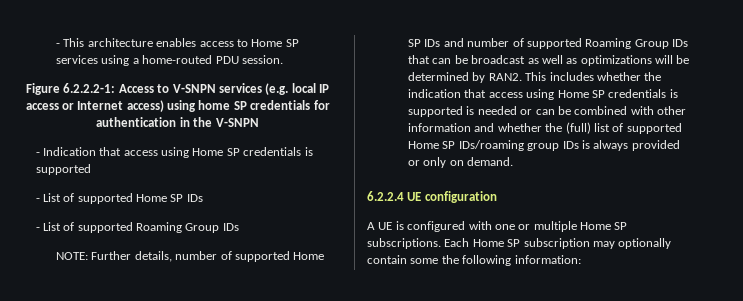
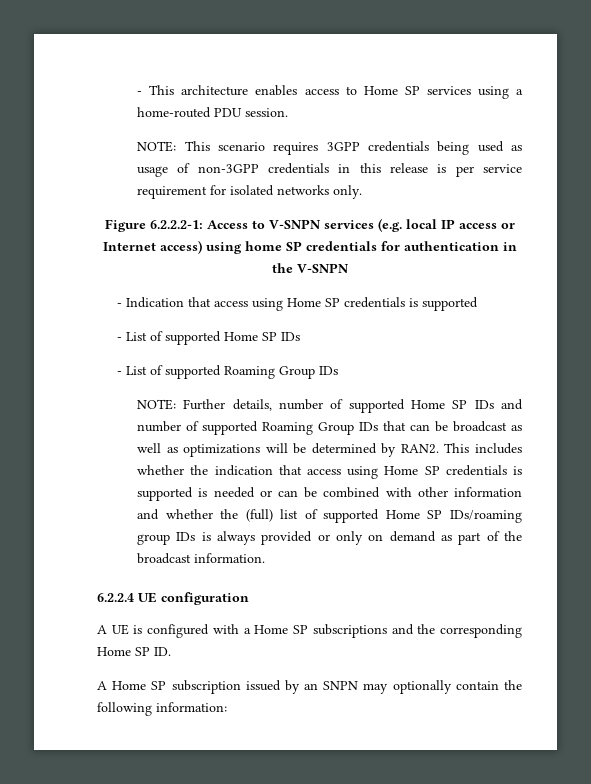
(283, 59) none -> [137,141,522,155] [137,163,522,177] [137,185,363,199] // NOTE: This scenario requires 3GPP credentials being used as usage of non-3GPP credentials in this release is per service requirement for isolated networks only.
[467,157,514,166] demand. -> [389,531,522,545] [137,553,266,564] demand as part of the broadcast information.
[494,221,628,232] [367,238,590,249] one or multiple Home SP subscriptions. Each Home SP subscription -> [243,624,522,638] [97,647,171,656] [97,680,359,694] a Home SP subscriptions and the corresponding Home SP ID. // A Home SP subscription issued by an SNPN
[410,258,439,264] some -> (499, 685) none

